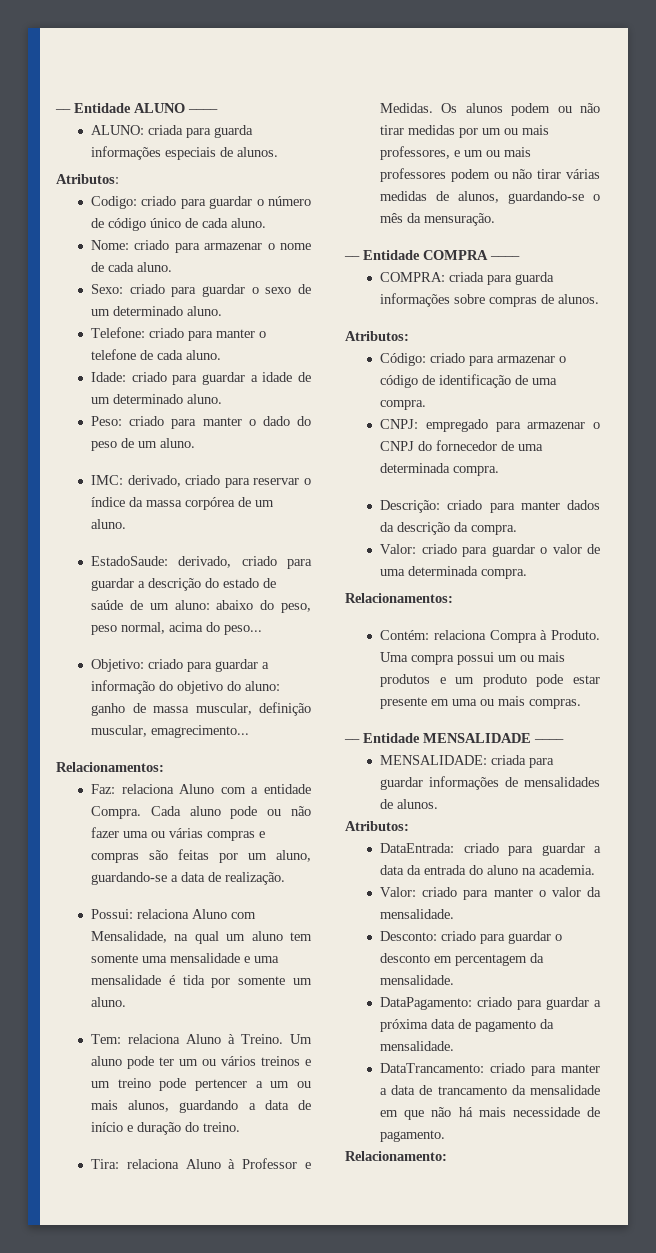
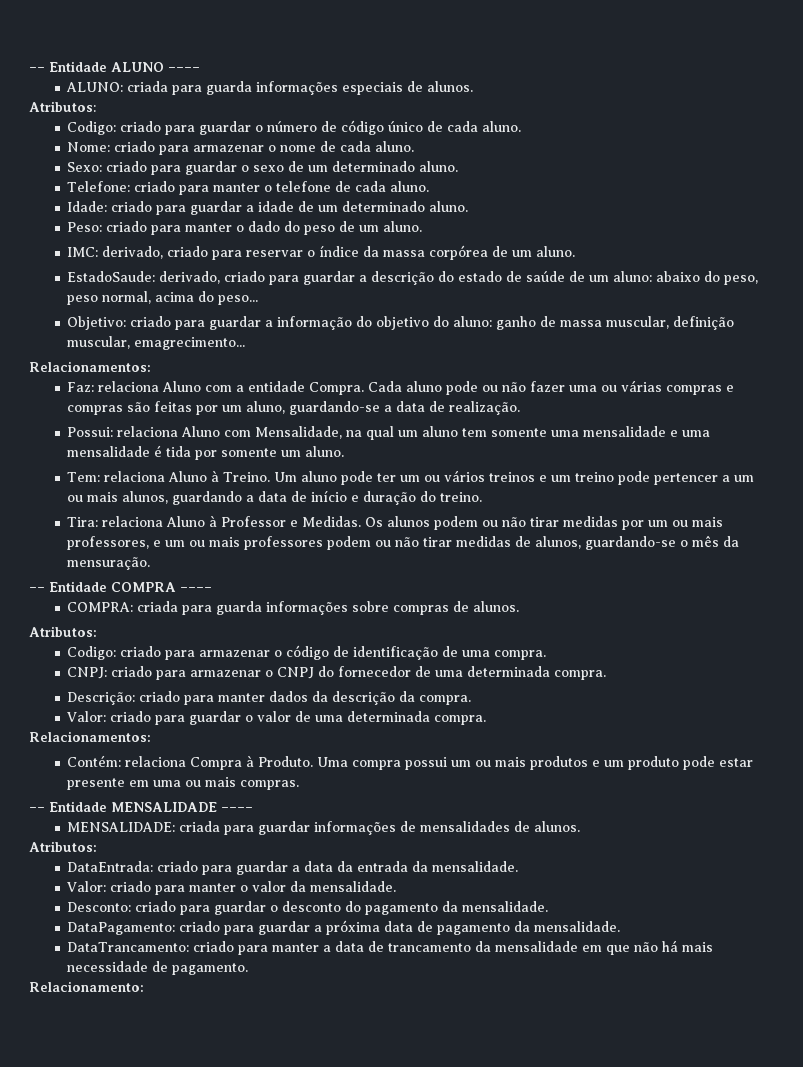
[566,169,600,179] várias -> (453, 542) none
[380,353,427,366] Código: -> [67,646,117,660] Codigo:
[425,419,488,432] empregado -> [111,666,153,677] criado
[469,865,596,875] do aluno na academia. -> [412,861,519,872] da mensalidade.
[434,954,528,966] em percentagem -> [345,901,439,915] do pagamento

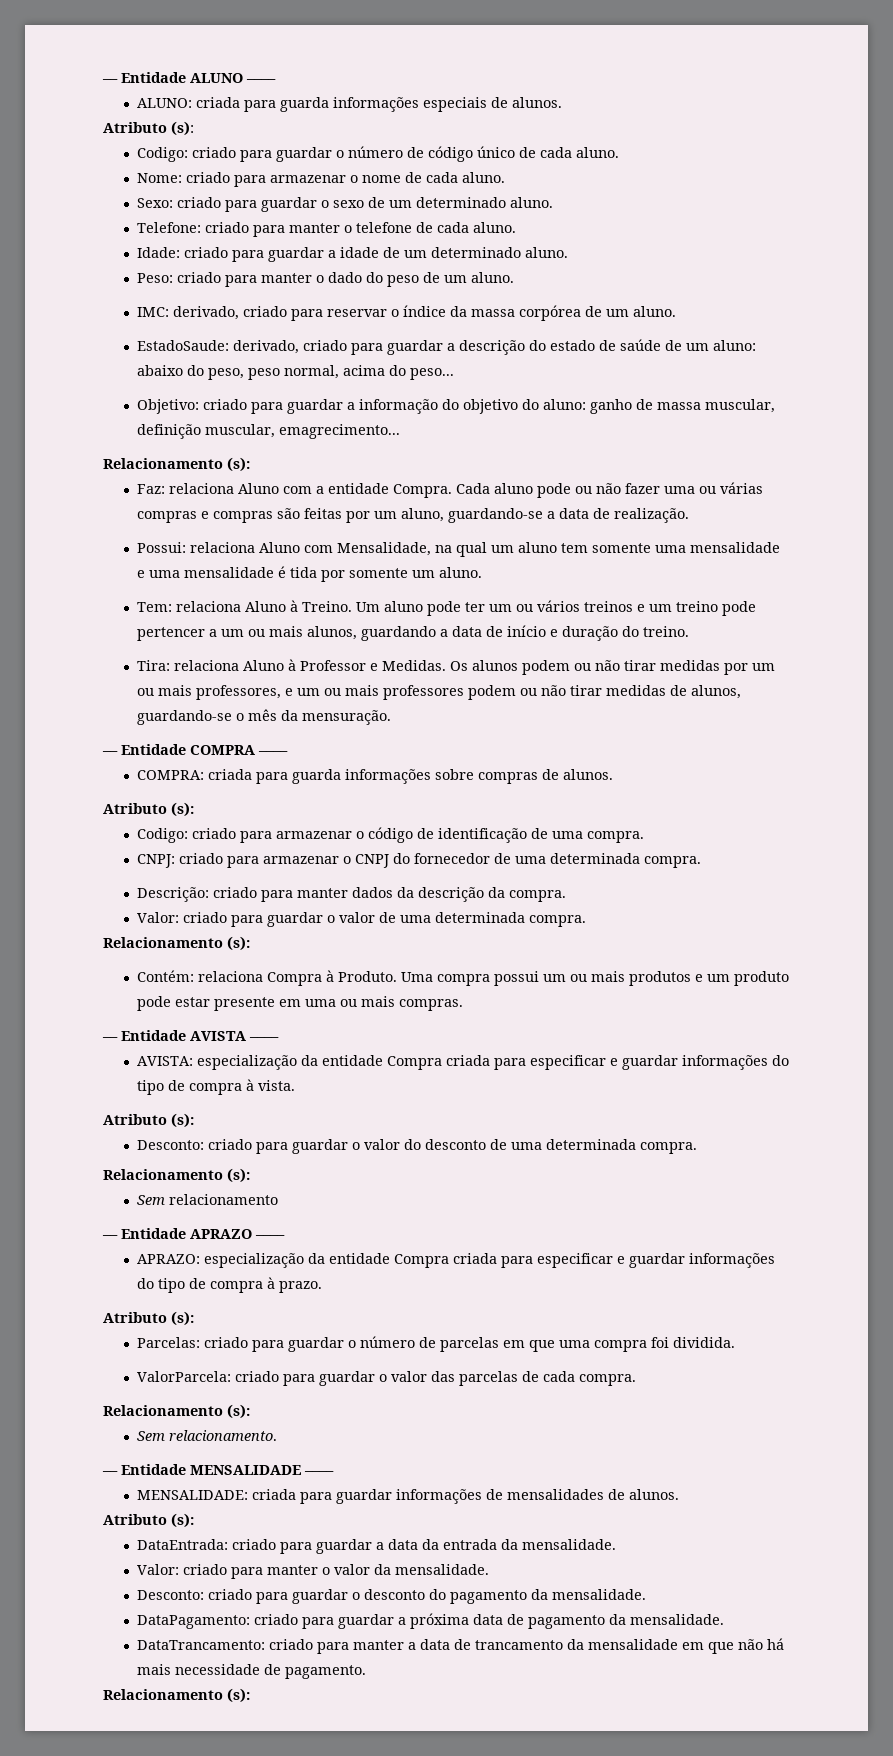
[29,101,96,112] Atributos: -> [103,121,194,136] Atributo (s):
[29,361,151,372] Relacionamentos: -> [103,457,250,472] Relacionamento (s):
[29,626,97,637] Atributos: -> [103,802,194,817] Atributo (s):
[29,731,151,742] Relacionamentos: -> [103,936,250,951] Relacionamento (s):
(300, 785) none -> [102,1030,279,1041] [137,1055,790,1070] [137,1079,296,1095] [103,1113,194,1128] [137,1139,698,1154] [103,1168,250,1183] [137,1194,279,1205] [102,1228,285,1239] [137,1253,776,1268] [137,1277,323,1293] [103,1311,194,1326] [137,1336,736,1352] [137,1371,637,1386] [103,1404,250,1419] [137,1430,278,1441] // –– Entidade AVISTA –––– // AVISTA: especialização da entidade Compra criada para especificar e guardar informações do tipo de compra à vista. // Atributo (s): // Desconto: criado para guardar o valor do desconto de uma determinada compra. // Relacionamento (s): // Sem relacionamento // –– Entidade APRAZO –––– // APRAZO: especialização da entidade Compra criada para especificar e guardar informações do tipo de compra à prazo. // Atributo (s): // Parcelas: criado para guardar o número de parcelas em que uma compra foi dividida. // ValorParcela: criado para guardar o valor das parcelas de cada compra. // Relacionamento (s): // Sem relacionamento.
[29,841,97,852] Atributos: -> [103,1513,194,1528] Atributo (s):
[29,981,144,992] Relacionamento: -> [103,1688,250,1703] Relacionamento (s):

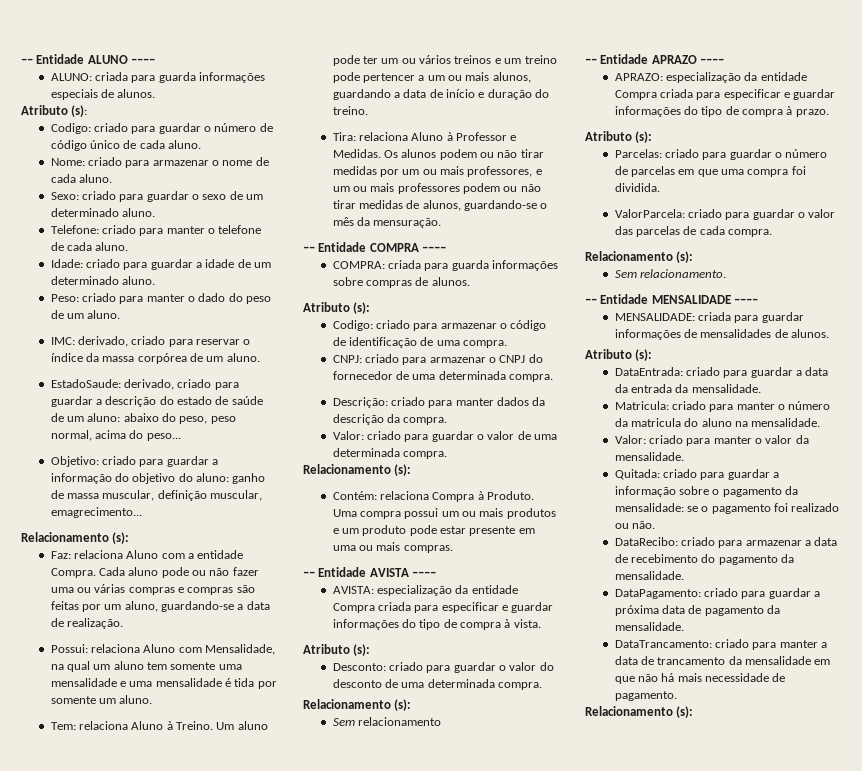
(617, 1544) none -> [614,401,831,412] [614,418,821,427] // Matricula: criado para manter o número da matricula do aluno na mensalidade.
[137,1589,426,1604] Desconto: criado para guardar o desconto -> [614,469,780,480] [614,486,799,497] [614,503,840,514] [614,521,655,529] [614,537,838,548] [614,554,698,563] Quitada: criado para guardar a informação sobre o pagamento da mensalidade: se o pagamento foi realizado ou não. // DataRecibo: criado para armazenar a data de recebimento

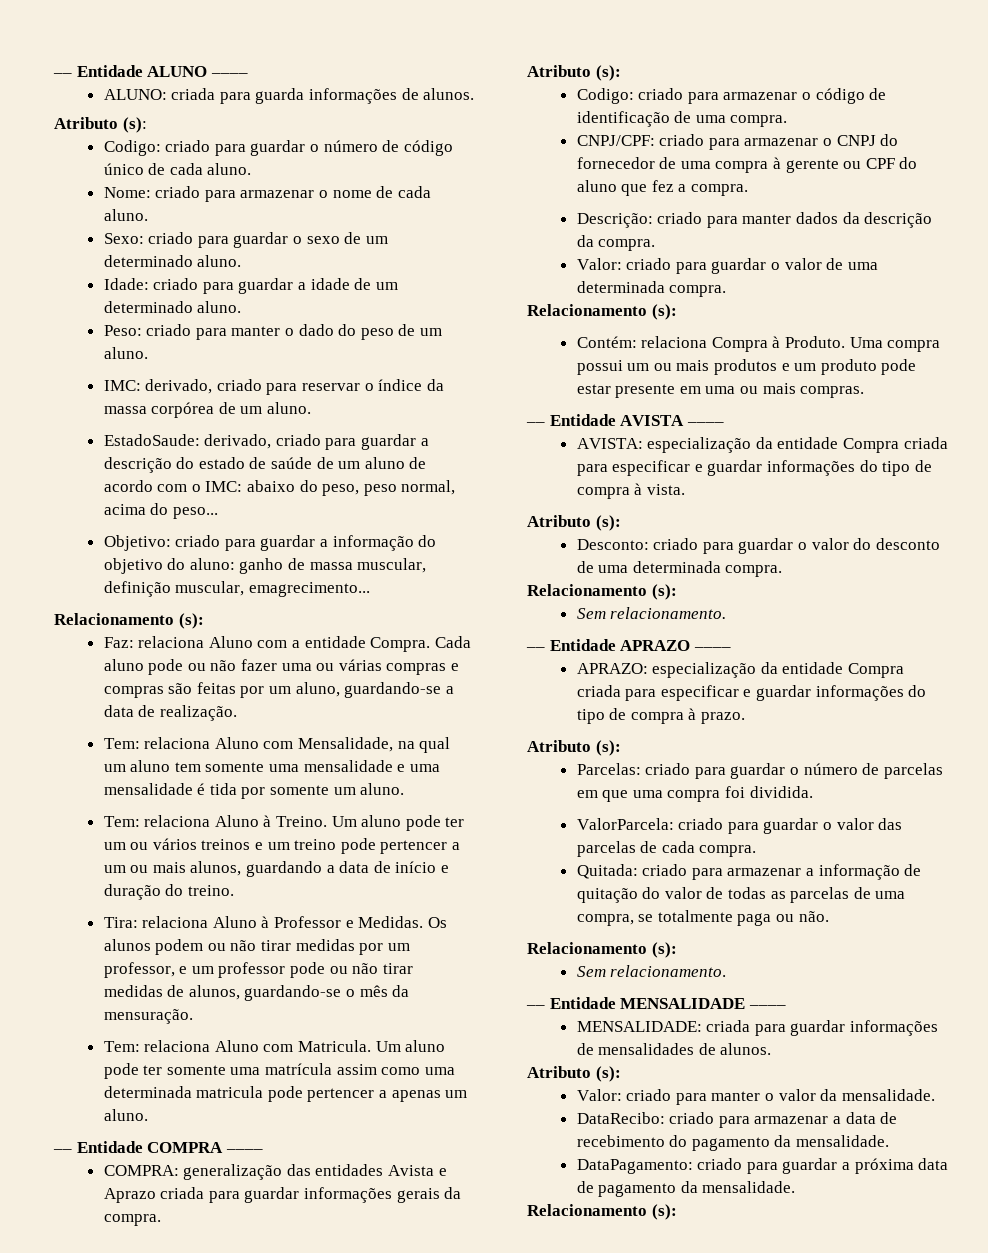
[50,89,98,100] especiais -> (397, 96) none
[50,225,262,236] [50,242,129,251] // Telefone: criado para manter o telefone de cada aluno. -> (242, 261) none
[87,413,121,422] aluno: -> [364,457,427,469] [103,480,243,492] aluno de acordo com o IMC:
[50,644,88,653] Possui: -> [103,738,140,749] Tem:
[422,166,542,177] [332,183,501,194] ou mais professores, e um ou mais professores podem -> [103,962,325,978] professor, e um professor pode
(442, 223) none -> [103,1040,446,1052] [103,1063,455,1079] [103,1086,468,1102] [103,1109,148,1121] // Tem: relaciona Aluno com Matricula. Um aluno pode ter somente uma matrícula assim como uma determinada matricula pode pertencer a apenas um aluno.
[387,260,559,271] [332,277,470,288] criada para guarda informações sobre compras de alunos. -> [183,1164,447,1180] [103,1187,462,1203] [103,1214,161,1226] generalização das entidades Avista e Aprazo criada para guardar informações gerais da compra.
[332,355,362,363] CNPJ: -> [576,135,655,146] CNPJ/CPF:
[438,371,506,380] determinada -> [715,157,918,173] [576,180,687,196] compra à gerente ou CPF do aluno que fez a
[357,717,441,726] relacionamento -> [610,607,727,619] relacionamento.
(773, 233) none -> [576,864,922,880] [576,887,906,903] [576,910,829,926] // Quitada: criado para armazenar a informação de quitação do valor de todas as parcelas de uma compra, se totalmente paga ou não.
[614,367,829,378] [614,384,761,393] [614,401,831,412] [614,418,821,427] // DataEntrada: criado para guardar a data da entrada da mensalidade. // Matricula: criado para manter o número da matricula do aluno na mensalidade. -> (621, 1074) none
[614,469,780,480] [614,486,799,497] [614,503,840,514] [614,521,655,529] // Quitada: criado para guardar a informação sobre o pagamento da mensalidade: se o pagamento foi realizado ou não. -> (935, 1095) none
[614,639,828,650] [614,656,831,665] [614,673,786,684] [614,691,677,701] // DataTrancamento: criado para manter a data de trancamento da mensalidade em que não há mais necessidade de pagamento. -> (796, 1187) none

